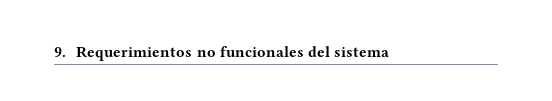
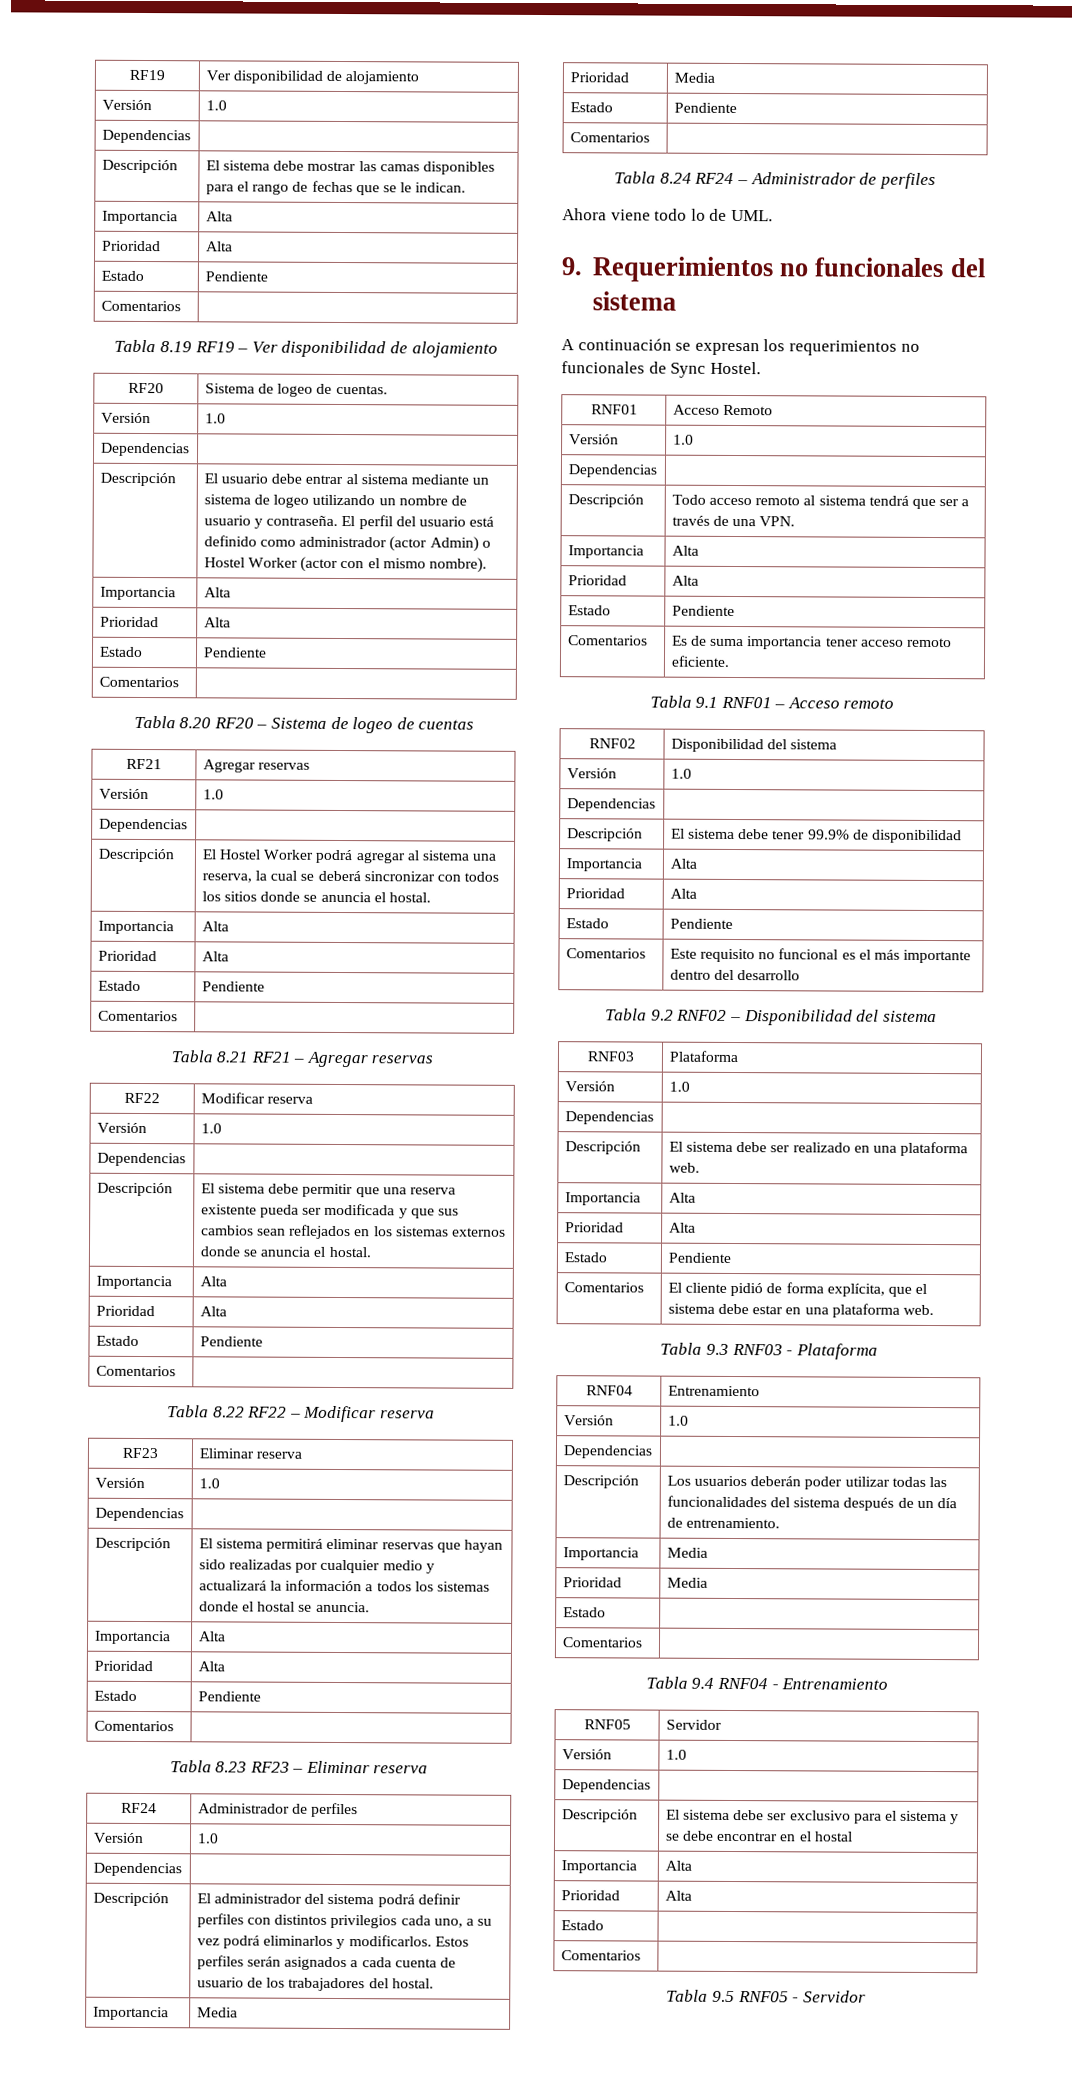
(54, 52) none -> [129,69,165,81] [205,70,420,85] [101,99,152,111] [205,100,227,111] [101,129,191,144] [101,159,178,174] [205,160,495,175] [205,180,467,196] [101,210,178,225] [205,211,233,222] [101,240,161,252] [205,241,233,252] [100,270,144,282] [204,271,268,282] [100,300,181,312] [114,339,498,358] [128,382,164,394] [204,383,388,397] [100,412,151,424] [204,413,226,424] [100,442,190,457] [99,472,176,487] [203,473,490,485] [203,494,467,508] [203,515,495,530] [203,535,491,552] [203,556,487,573] [99,586,176,601] [203,587,231,598] [99,616,159,628] [203,617,231,628] [98,646,143,657] [202,647,267,658] [98,676,179,688] [133,715,475,734] [126,758,162,770] [202,759,310,773] [98,788,149,800] [202,789,224,800] [98,818,188,833] [97,848,175,863] [201,849,497,864] [201,870,500,883] [201,891,431,903] [97,920,174,935] [201,921,229,932] [97,950,157,962] [201,951,229,962] [97,980,141,991] [201,981,265,992] [97,1010,178,1022] [170,1050,434,1068] [124,1092,160,1104] [200,1092,313,1104] [96,1122,147,1134] [200,1123,222,1134] [96,1152,186,1167] [96,1182,173,1197] [200,1183,456,1198] [200,1203,459,1219] [200,1224,506,1240] [199,1246,371,1258] [95,1275,172,1290] [199,1276,227,1287] [95,1305,155,1317] [199,1306,227,1317] [95,1335,139,1346] [199,1336,263,1347] [95,1365,176,1377] [167,1405,435,1423] [122,1447,158,1459] [198,1448,302,1459] [94,1477,145,1489] [198,1478,220,1489] [94,1507,184,1522] [94,1537,171,1552] [198,1538,503,1553] [198,1559,435,1574] [198,1579,490,1592] [198,1601,370,1613] [93,1630,171,1645] [198,1631,226,1642] [93,1660,153,1672] [197,1661,225,1672] [93,1690,137,1701] [197,1691,261,1702] [93,1720,174,1732] [169,1760,429,1774] [121,1802,157,1814] [197,1802,359,1818] [92,1832,144,1844] [196,1833,219,1844] [92,1862,182,1877] [92,1892,169,1907] [196,1893,461,1908] [196,1913,493,1929] [196,1935,469,1950] [196,1955,456,1971] [196,1977,434,1992] [92,2006,169,2021] [196,2007,238,2018] [569,72,629,83] [673,72,715,83] [569,102,613,113] [673,102,737,114] [569,132,650,143] [614,171,936,190] [562,208,773,222] RF19 | Ver disponibilidad de alojamiento // Versión | 1.0 // Dependencias | // Descripción | El sistema debe mostrar las camas disponibles para el rango de fechas que se le indican. // Importancia | Alta // Prioridad | Alta // Estado | Pendiente // Comentarios | // Tabla 8.19 RF19 – Ver disponibilidad de alojamiento // RF20 | Sistema de logeo de cuentas. // Versión | 1.0 // Dependencias | // Descripción | El usuario debe entrar al sistema mediante un sistema de logeo utilizando un nombre de usuario y contraseña. El perfil del usuario está definido como administrador (actor Admin) o Hostel Worker (actor con el mismo nombre). // Importancia | Alta // Prioridad | Alta // Estado | Pendiente // Comentarios | // Tabla 8.20 RF20 – Sistema de logeo de cuentas // RF21 | Agregar reservas // Versión | 1.0 // Dependencias | // Descripción | El Hostel Worker podrá agregar al sistema una reserva, la cual se deberá sincronizar con todos los sitios donde se anuncia el hostal. // Importancia | Alta // Prioridad | Alta // Estado | Pendiente // Comentarios | // Tabla 8.21 RF21 – Agregar reservas // RF22 | Modificar reserva // Versión | 1.0 // Dependencias | // Descripción | El sistema debe permitir que una reserva existente pueda ser modificada y que sus cambios sean reflejados en los sistemas externos donde se anuncia el hostal. // Importancia | Alta // Prioridad | Alta // Estado | Pendiente // Comentarios | // Tabla 8.22 RF22 – Modificar reserva // RF23 | Eliminar reserva // Versión | 1.0 // Dependencias | // Descripción | El sistema permitirá eliminar reservas que hayan sido realizadas por cualquier medio y actualizará la información a todos los sistemas donde el hostal se anuncia. // Importancia | Alta // Prioridad | Alta // Estado | Pendiente // Comentarios | // Tabla 8.23 RF23 – Eliminar reserva // RF24 | Administrador de perfiles // Versión | 1.0 // Dependencias | // Descripción | El administrador del sistema podrá definir perfiles con distintos privilegios cada uno, a su vez podrá eliminarlos y modificarlos. Estos perfiles serán asignados a cada cuenta de usuario de los trabajadores del hostal. // Importancia | Media // Prioridad | Media // Estado | Pendiente // Comentarios | // Tabla 8.24 RF24 – Administrador de perfiles // Ahora viene todo lo de UML. //
(390, 52) none -> [561,338,920,356] [561,361,761,378] [590,404,638,415] [672,404,773,416] [568,434,619,445] [672,434,694,445] [567,464,657,478] [567,494,644,508] [671,494,970,510] [671,515,796,527] [567,545,644,559] [671,545,699,556] [567,575,627,586] [671,575,699,586] [567,605,611,616] [671,605,735,616] [567,635,648,646] [671,635,952,650] [670,655,729,667] [649,695,895,709] [588,738,636,749] [670,738,838,753] [566,768,617,779] [670,768,692,779] [566,798,656,812] [566,828,643,842] [670,828,962,844] [565,858,642,872] [669,858,697,869] [565,888,625,899] [669,888,697,899] [565,918,609,929] [669,918,733,929] [565,948,646,959] [669,948,972,964] [669,969,801,981] [605,1008,937,1026] [586,1051,634,1062] [668,1050,738,1063] [564,1081,615,1092] [668,1081,690,1092] [564,1111,654,1125] [564,1141,641,1155] [668,1141,969,1157] [668,1162,700,1173] [564,1192,641,1206] [668,1192,696,1203] [564,1222,624,1233] [668,1222,696,1233] [563,1252,607,1263] [667,1252,731,1263] [563,1282,644,1293] [667,1282,928,1297] [667,1303,934,1318] [660,1342,878,1360] [585,1385,633,1396] [667,1385,760,1397] [563,1415,614,1426] [667,1415,689,1426] [562,1445,652,1459] [562,1475,639,1489] [666,1475,947,1490] [666,1495,957,1511] [666,1517,780,1529] [562,1547,639,1561] [666,1547,708,1558] [562,1577,622,1588] [666,1577,708,1588] [562,1607,606,1618] [561,1637,643,1648] [645,1676,889,1690] [583,1719,631,1730] [665,1719,722,1730] [561,1749,612,1760] [665,1749,687,1760] [561,1779,651,1793] [561,1809,638,1823] [665,1809,960,1825] [664,1830,853,1842] [560,1860,637,1874] [664,1860,692,1871] [560,1890,620,1901] [664,1890,692,1901] [560,1920,604,1931] [560,1950,641,1961] [666,1989,866,2003] // A continuación se expresan los requerimientos no funcionales de Sync Hostel. // RNF01 | Acceso Remoto // Versión | 1.0 // Dependencias | // Descripción | Todo acceso remoto al sistema tendrá que ser a través de una VPN. // Importancia | Alta // Prioridad | Alta // Estado | Pendiente // Comentarios | Es de suma importancia tener acceso remoto eficiente. // Tabla 9.1 RNF01 – Acceso remoto // RNF02 | Disponibilidad del sistema // Versión | 1.0 // Dependencias | // Descripción | El sistema debe tener 99.9% de disponibilidad // Importancia | Alta // Prioridad | Alta // Estado | Pendiente // Comentarios | Este requisito no funcional es el más importante dentro del desarrollo // Tabla 9.2 RNF02 – Disponibilidad del sistema // RNF03 | Plataforma // Versión | 1.0 // Dependencias | // Descripción | El sistema debe ser realizado en una plataforma web. // Importancia | Alta // Prioridad | Alta // Estado | Pendiente // Comentarios | El cliente pidió de forma explícita, que el sistema debe estar en una plataforma web. // Tabla 9.3 RNF03 - Plataforma // RNF04 | Entrenamiento // Versión | 1.0 // Dependencias | // Descripción | Los usuarios deberán poder utilizar todas las funcionalidades del sistema después de un día de entrenamiento. // Importancia | Media // Prioridad | Media // Estado | // Comentarios | // Tabla 9.4 RNF04 - Entrenamiento // RNF05 | Servidor // Versión | 1.0 // Dependencias | // Descripción | El sistema debe ser exclusivo para el sistema y se debe encontrar en el hostal // Importancia | Alta // Prioridad | Alta // Estado | // Comentarios | // Tabla 9.5 RNF05 - Servidor

